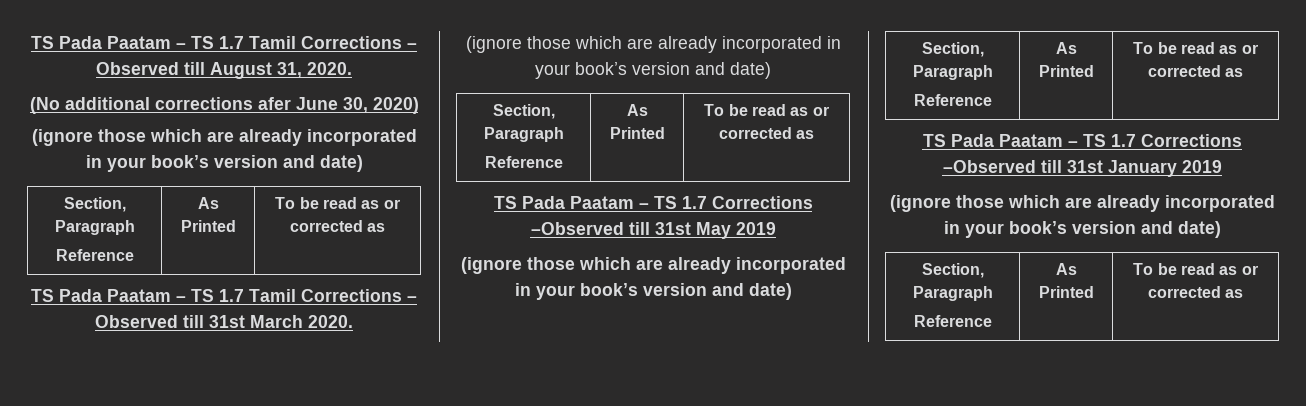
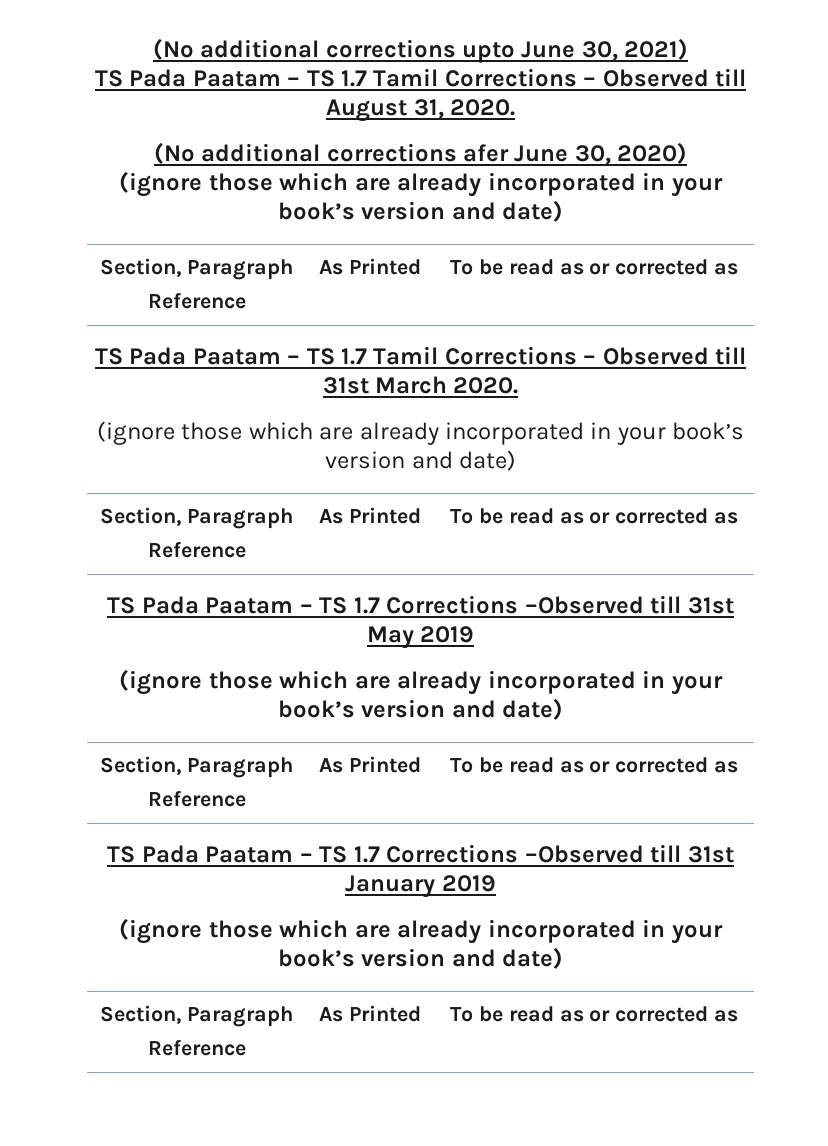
(31, 42) none -> [152,38,689,63] (No additional corrections upto June 30, 2021) //

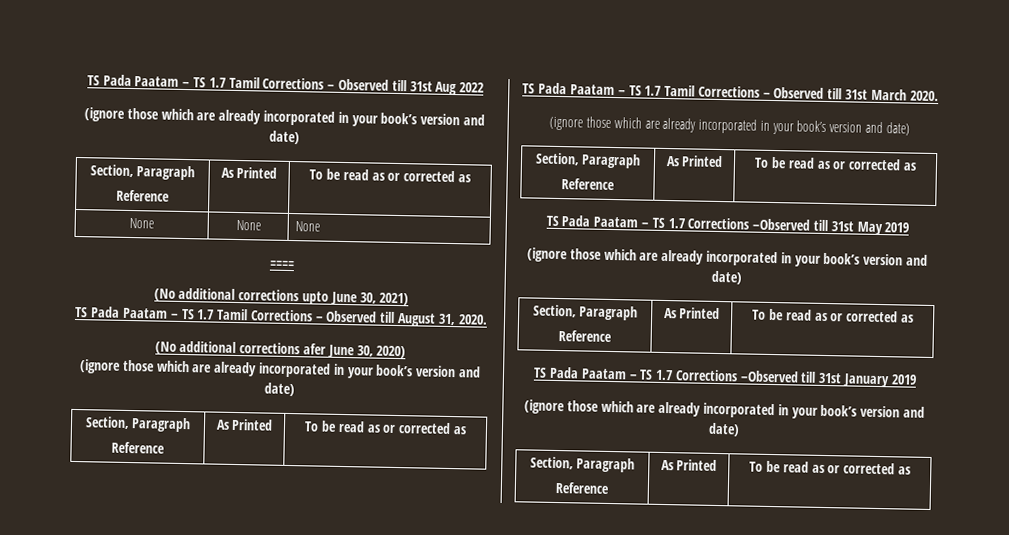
(152, 49) none -> [86,74,485,96] [84,107,485,127] [269,130,300,145] [89,164,196,181] [116,189,170,202] [220,166,278,179] [309,168,471,183] [129,217,154,229] [235,219,261,231] [294,221,320,232] [269,260,295,269] TS Pada Paatam – TS 1.7 Tamil Corrections – Observed till 31st Aug 2022 // (ignore those which are already incorporated in your book’s version and date) // Section, Paragraph // Reference | As Printed | To be read as or corrected as // None | None | None // ==== //

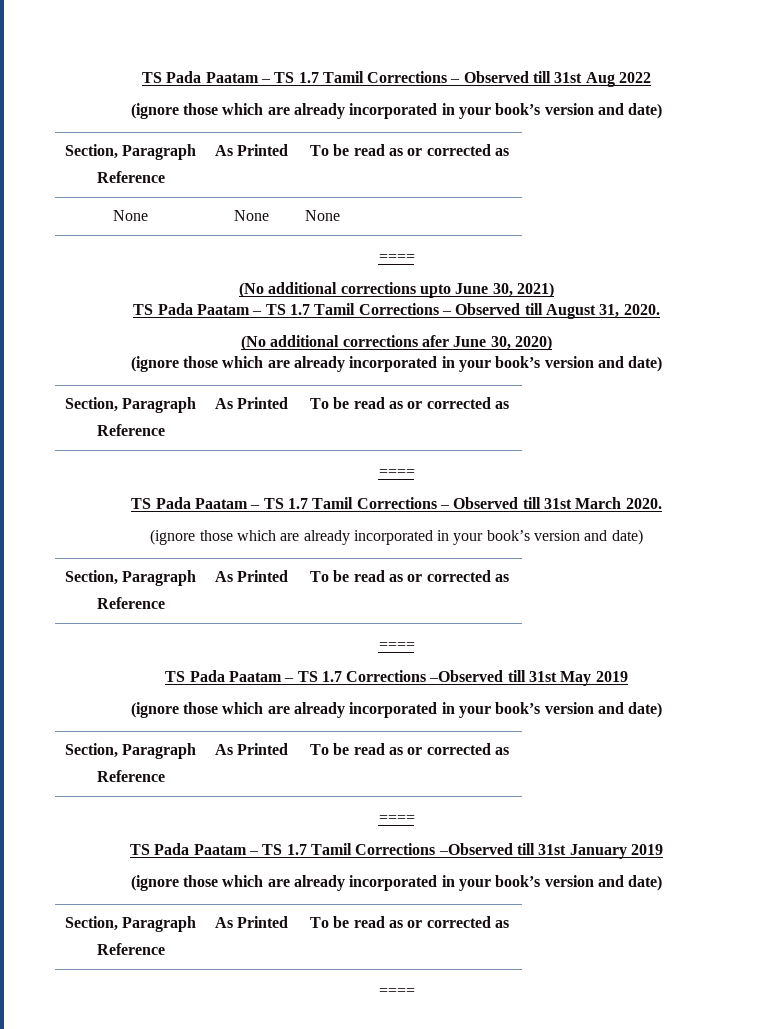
(467, 430) none -> [378,469,415,477] // ====
(917, 166) none -> [378,642,415,650] // ====
[533,366,674,381] // TS Pada Paatam – TS 1.7 -> [378,815,415,823] [130,843,352,855] // ==== // TS Pada Paatam – TS 1.7 Tamil
(911, 470) none -> [378,988,415,996] // ====

